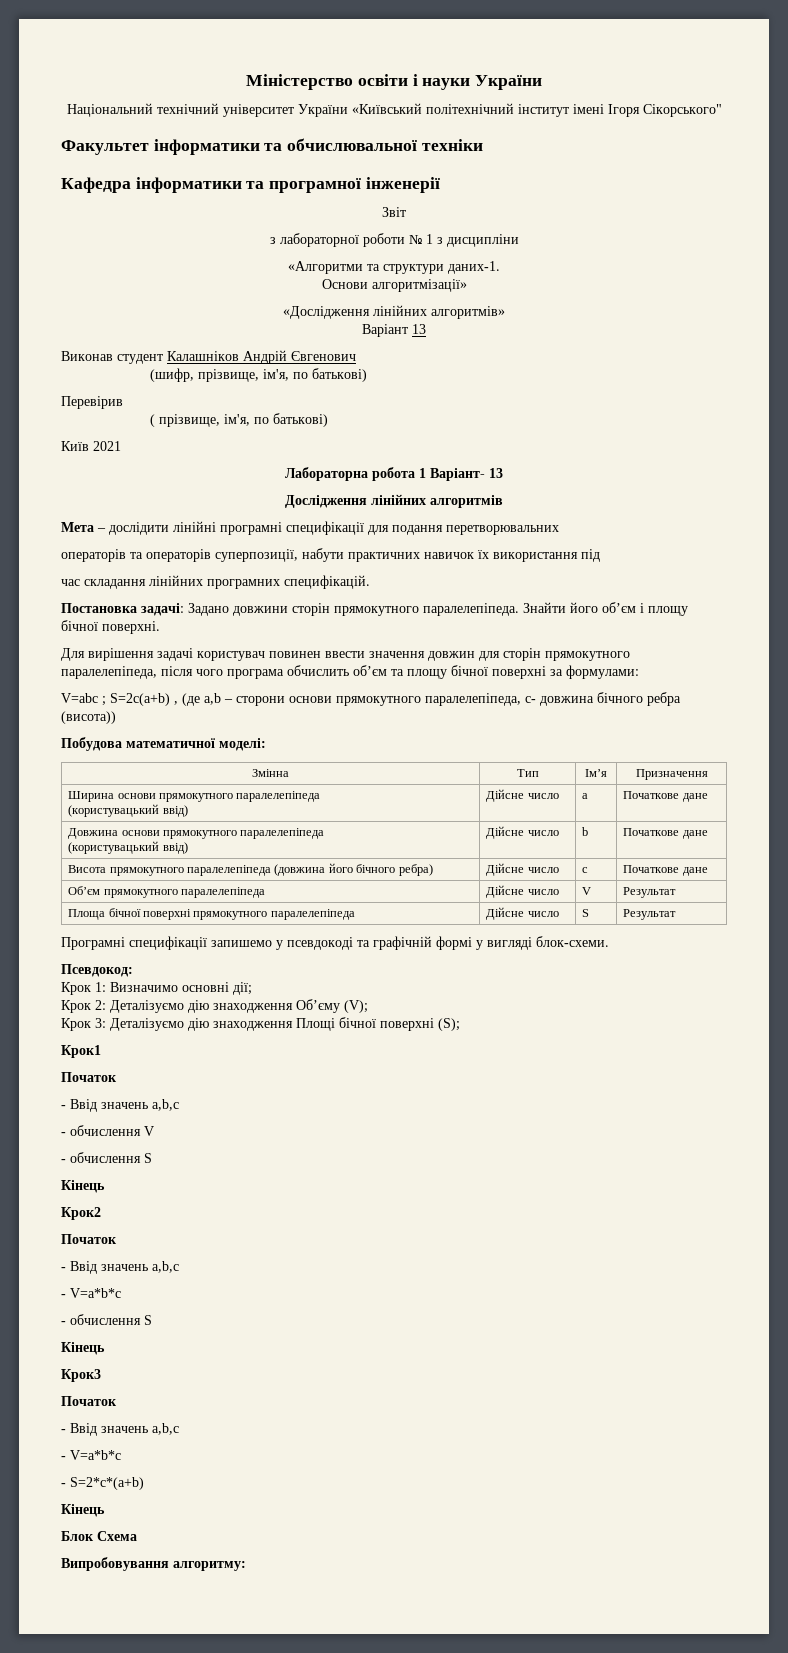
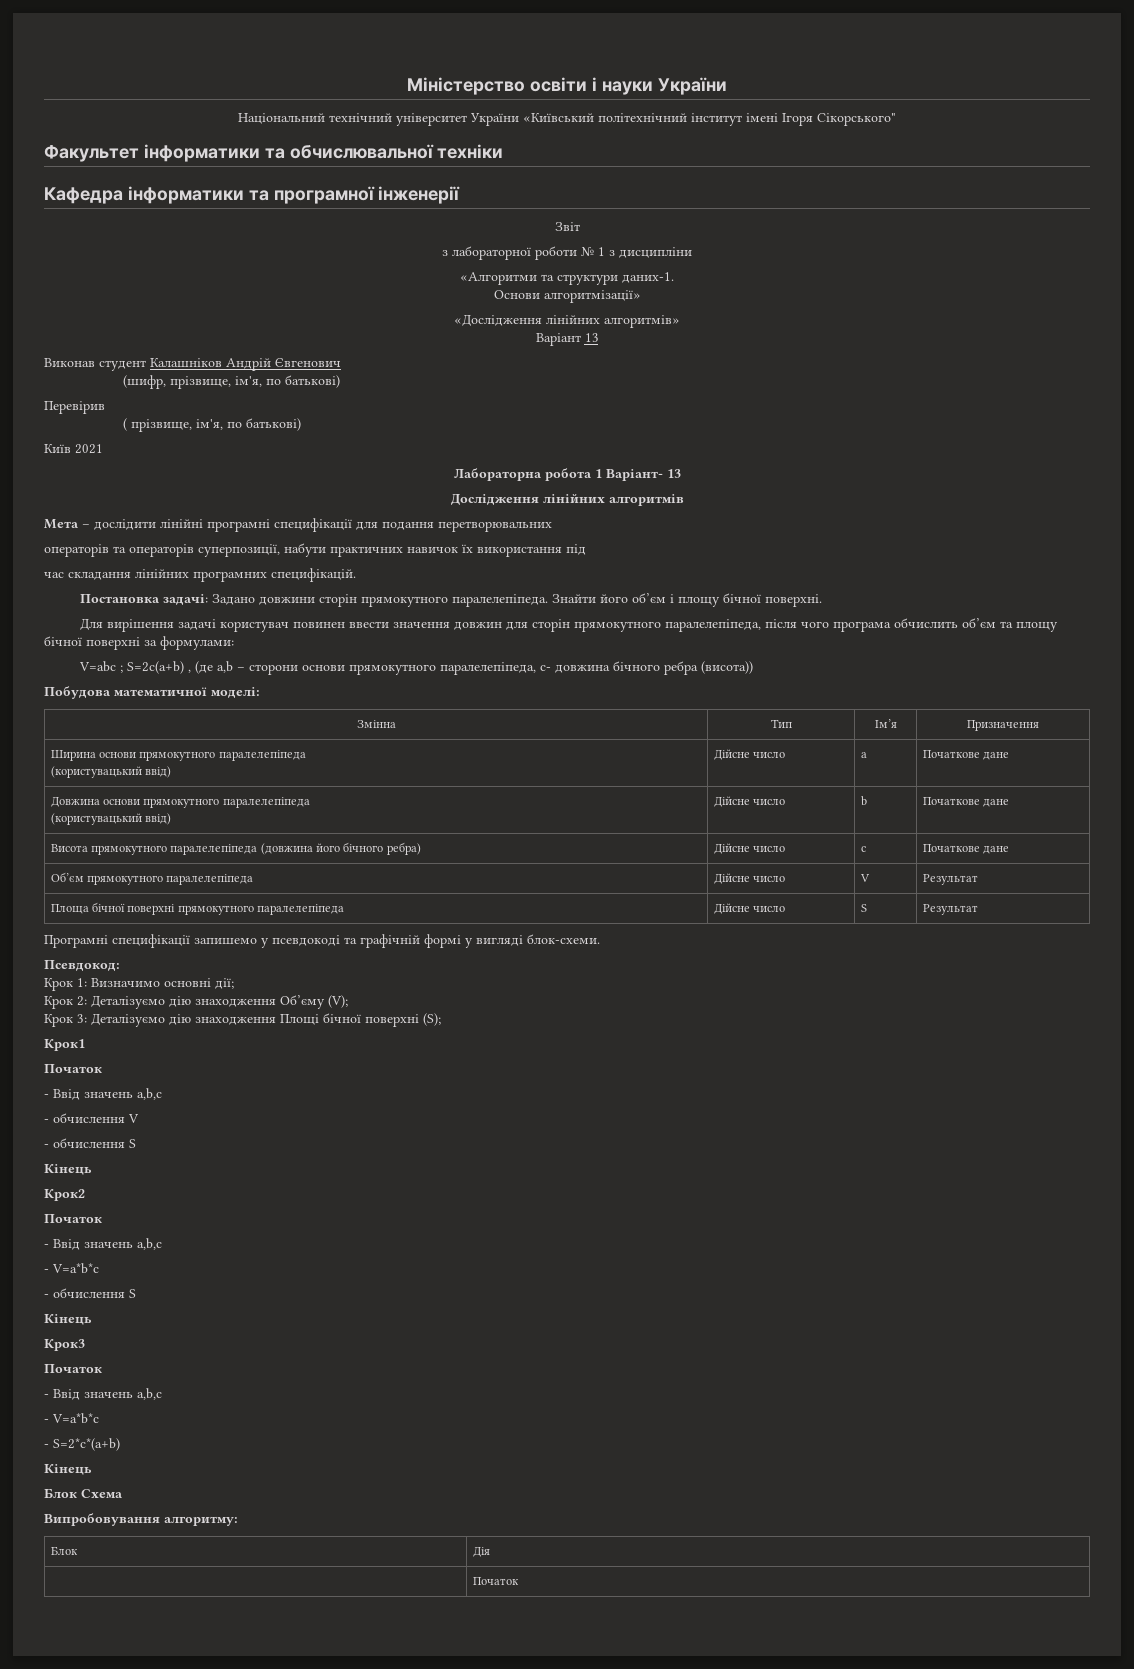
(246, 1566) none -> [50,1546,78,1555] [472,1546,490,1557] [472,1577,519,1585] // Блок | Дія // | Початок

